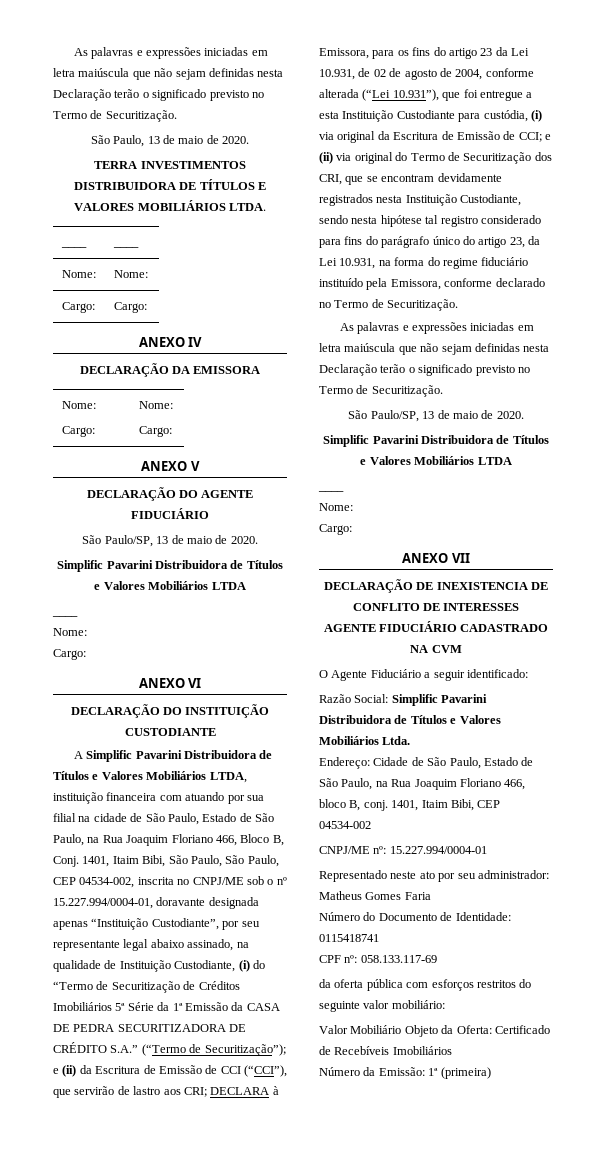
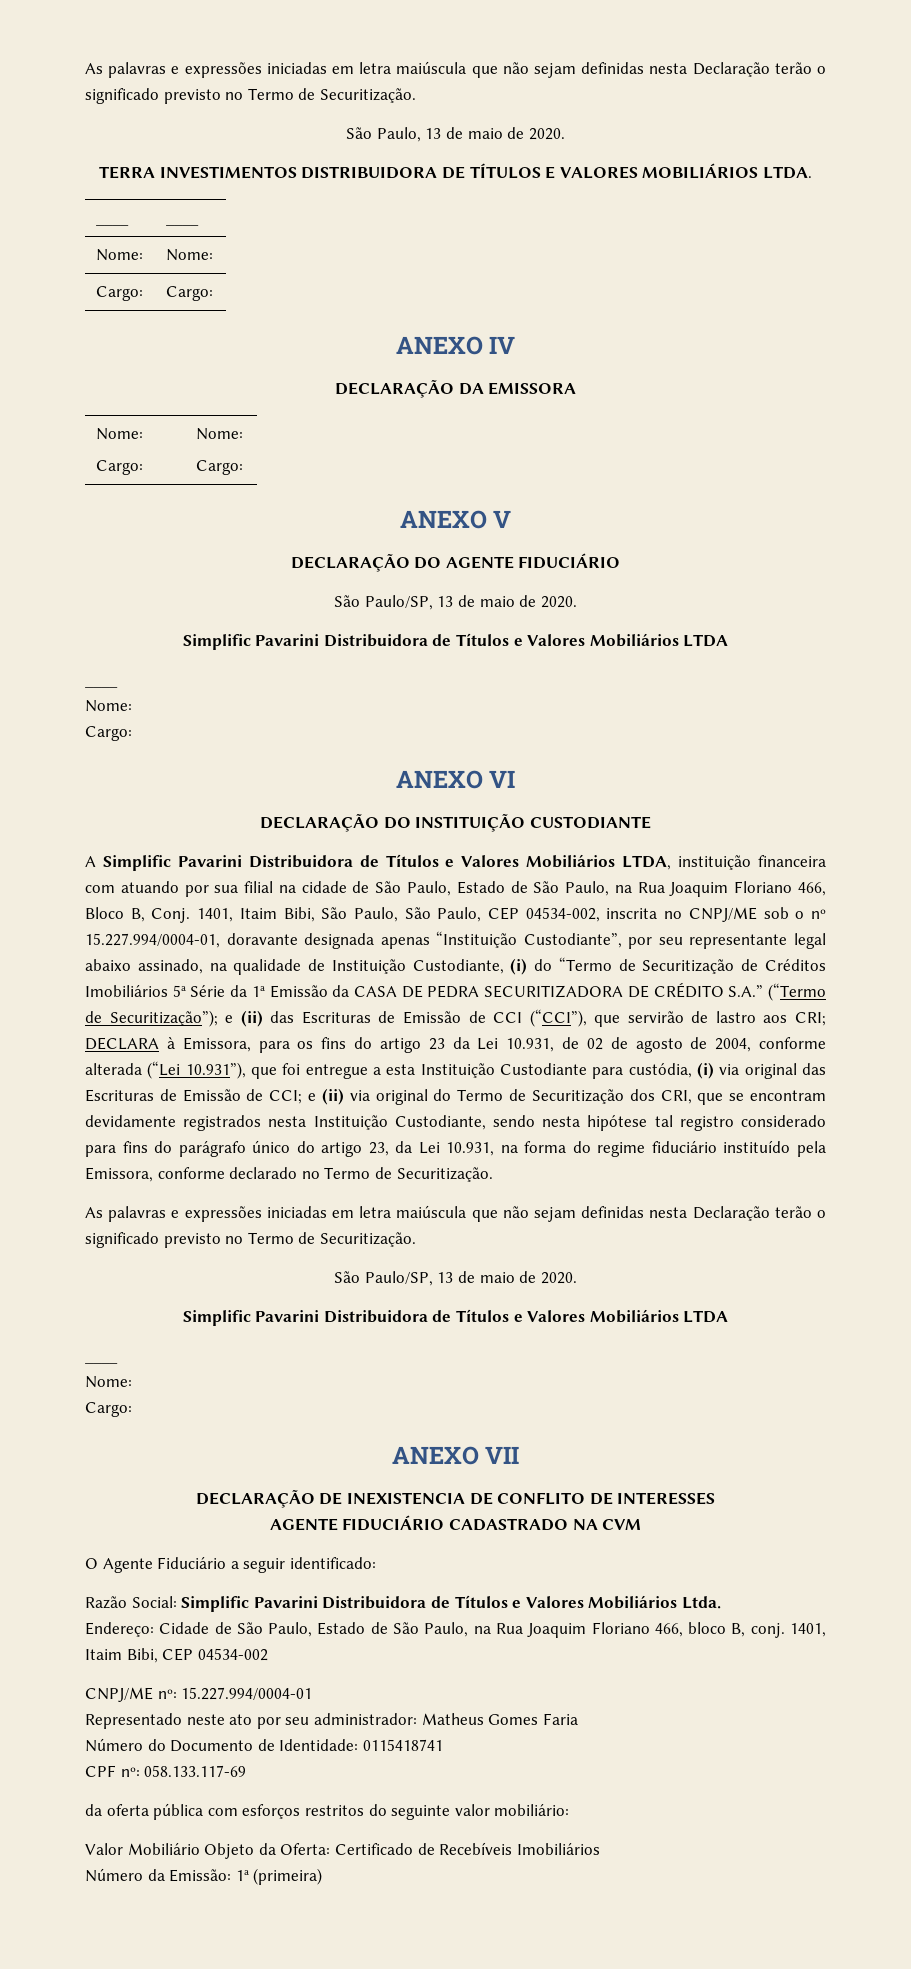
[79,1065,141,1074] da Escritura -> [270,1011,371,1024] das Escrituras
[377,131,439,140] da Escritura -> [802,1063,827,1075] [85,1089,154,1102] das Escrituras

